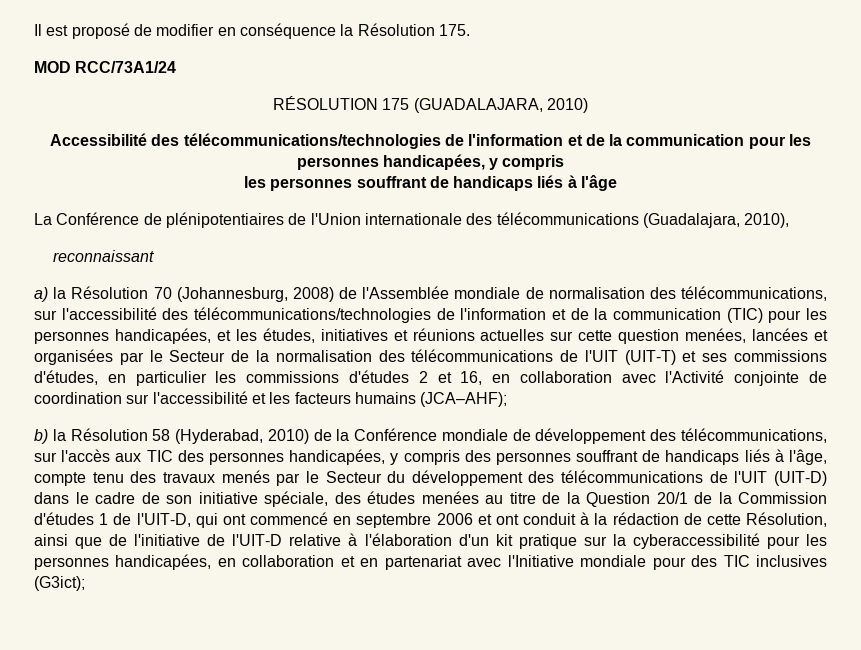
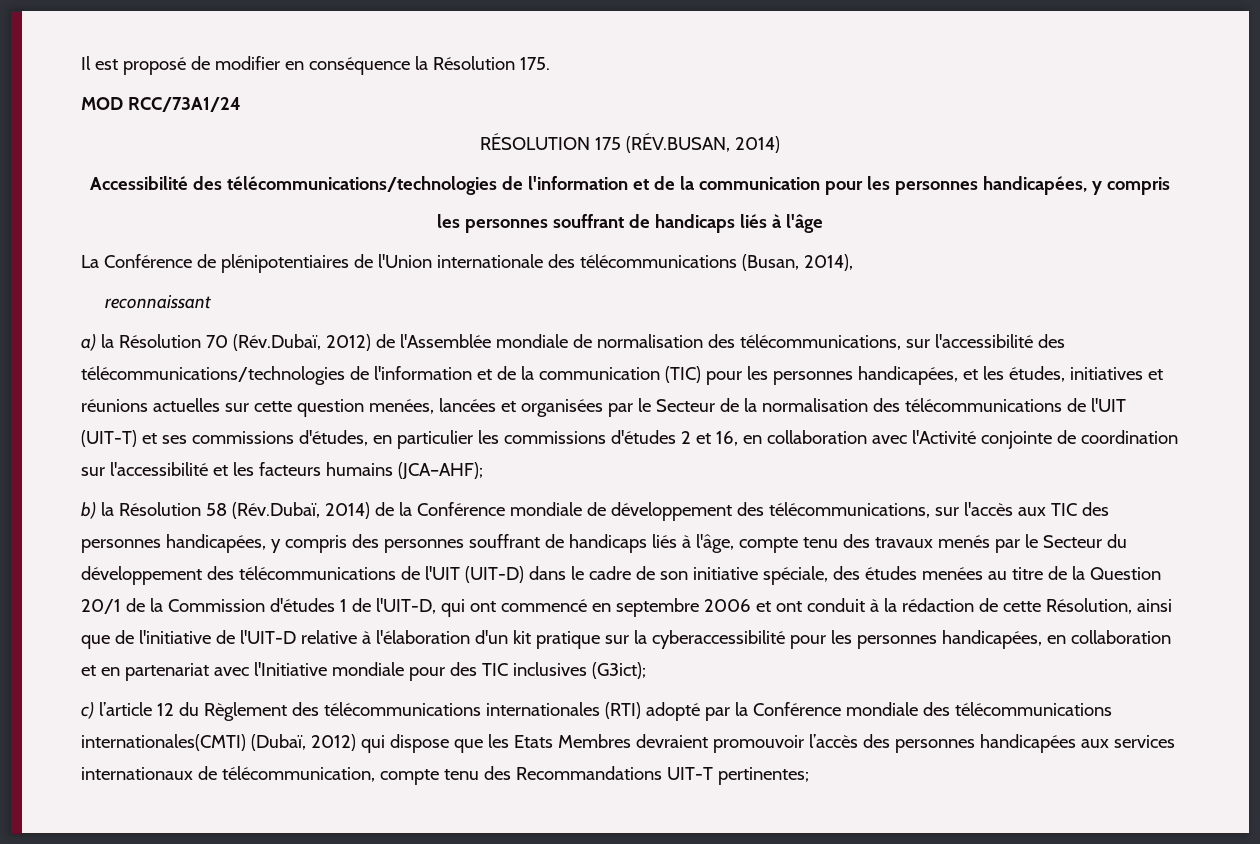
[413,98,588,113] (GUADALAJARA, 2010) -> [625,133,781,153] (RÉV.BUSAN, 2014)
[642,213,790,228] (Guadalajara, 2010), -> [741,254,853,271] (Busan, 2014),
[176,287,334,302] (Johannesburg, 2008) -> [232,334,371,351] (Rév.Dubaï, 2012)
[175,429,309,444] (Hyderabad, 2010) -> [231,502,370,519] (Rév.Dubaï, 2014)
(85, 583) none -> [81,702,1112,721] [81,734,1175,753] [81,766,809,785] // c) l’article 12 du Règlement des télécommunications internationales (RTI) adopté par la Conférence mondiale des télécommunications internationales(CMTI) (Dubaï, 2012) qui dispose que les Etats Membres devraient promouvoir l’accès des personnes handicapées aux services internationaux de télécommunication, compte tenu des Recommandations UIT-T pertinentes;

